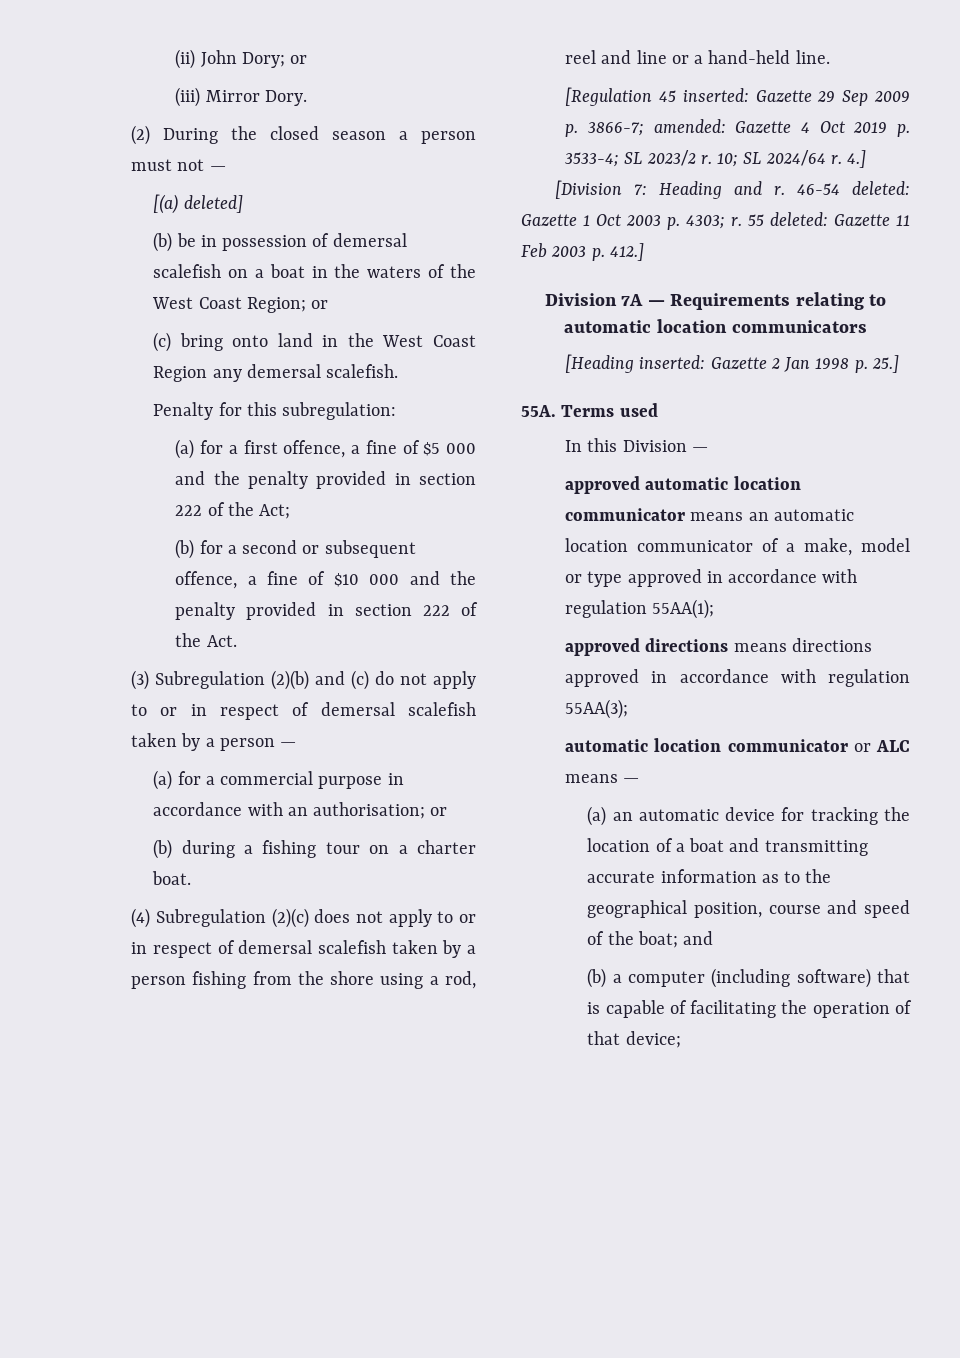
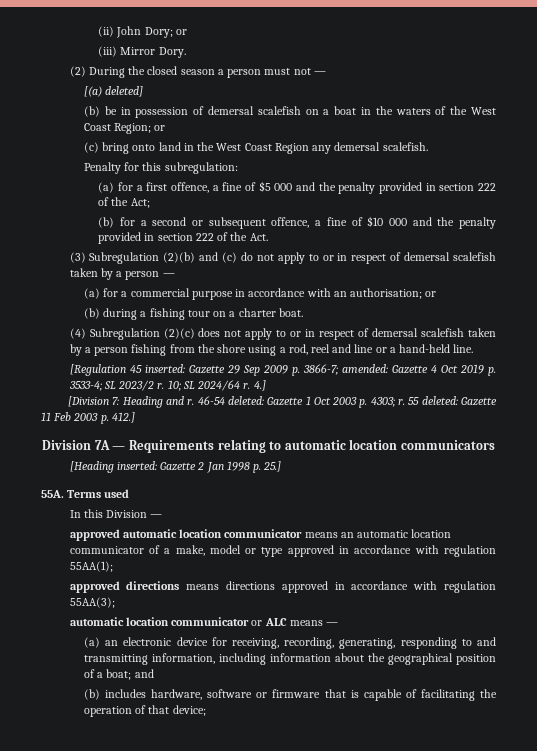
[638,809,719,821] automatic -> [123,637,172,646] electronic
[810,807,910,825] [587,838,868,856] [587,869,832,883] [587,900,910,918] [587,931,714,948] [587,968,871,988] tracking the location of a boat and transmitting accurate information as to the geographical position, course and speed of the boat; and // (b) a computer (including software) -> [231,637,496,649] [83,653,496,665] [83,669,154,680] [83,689,321,700] receiving, recording, generating, responding to and transmitting information, including information about the geographical position of a boat; and // (b) includes hardware, software or firmware

